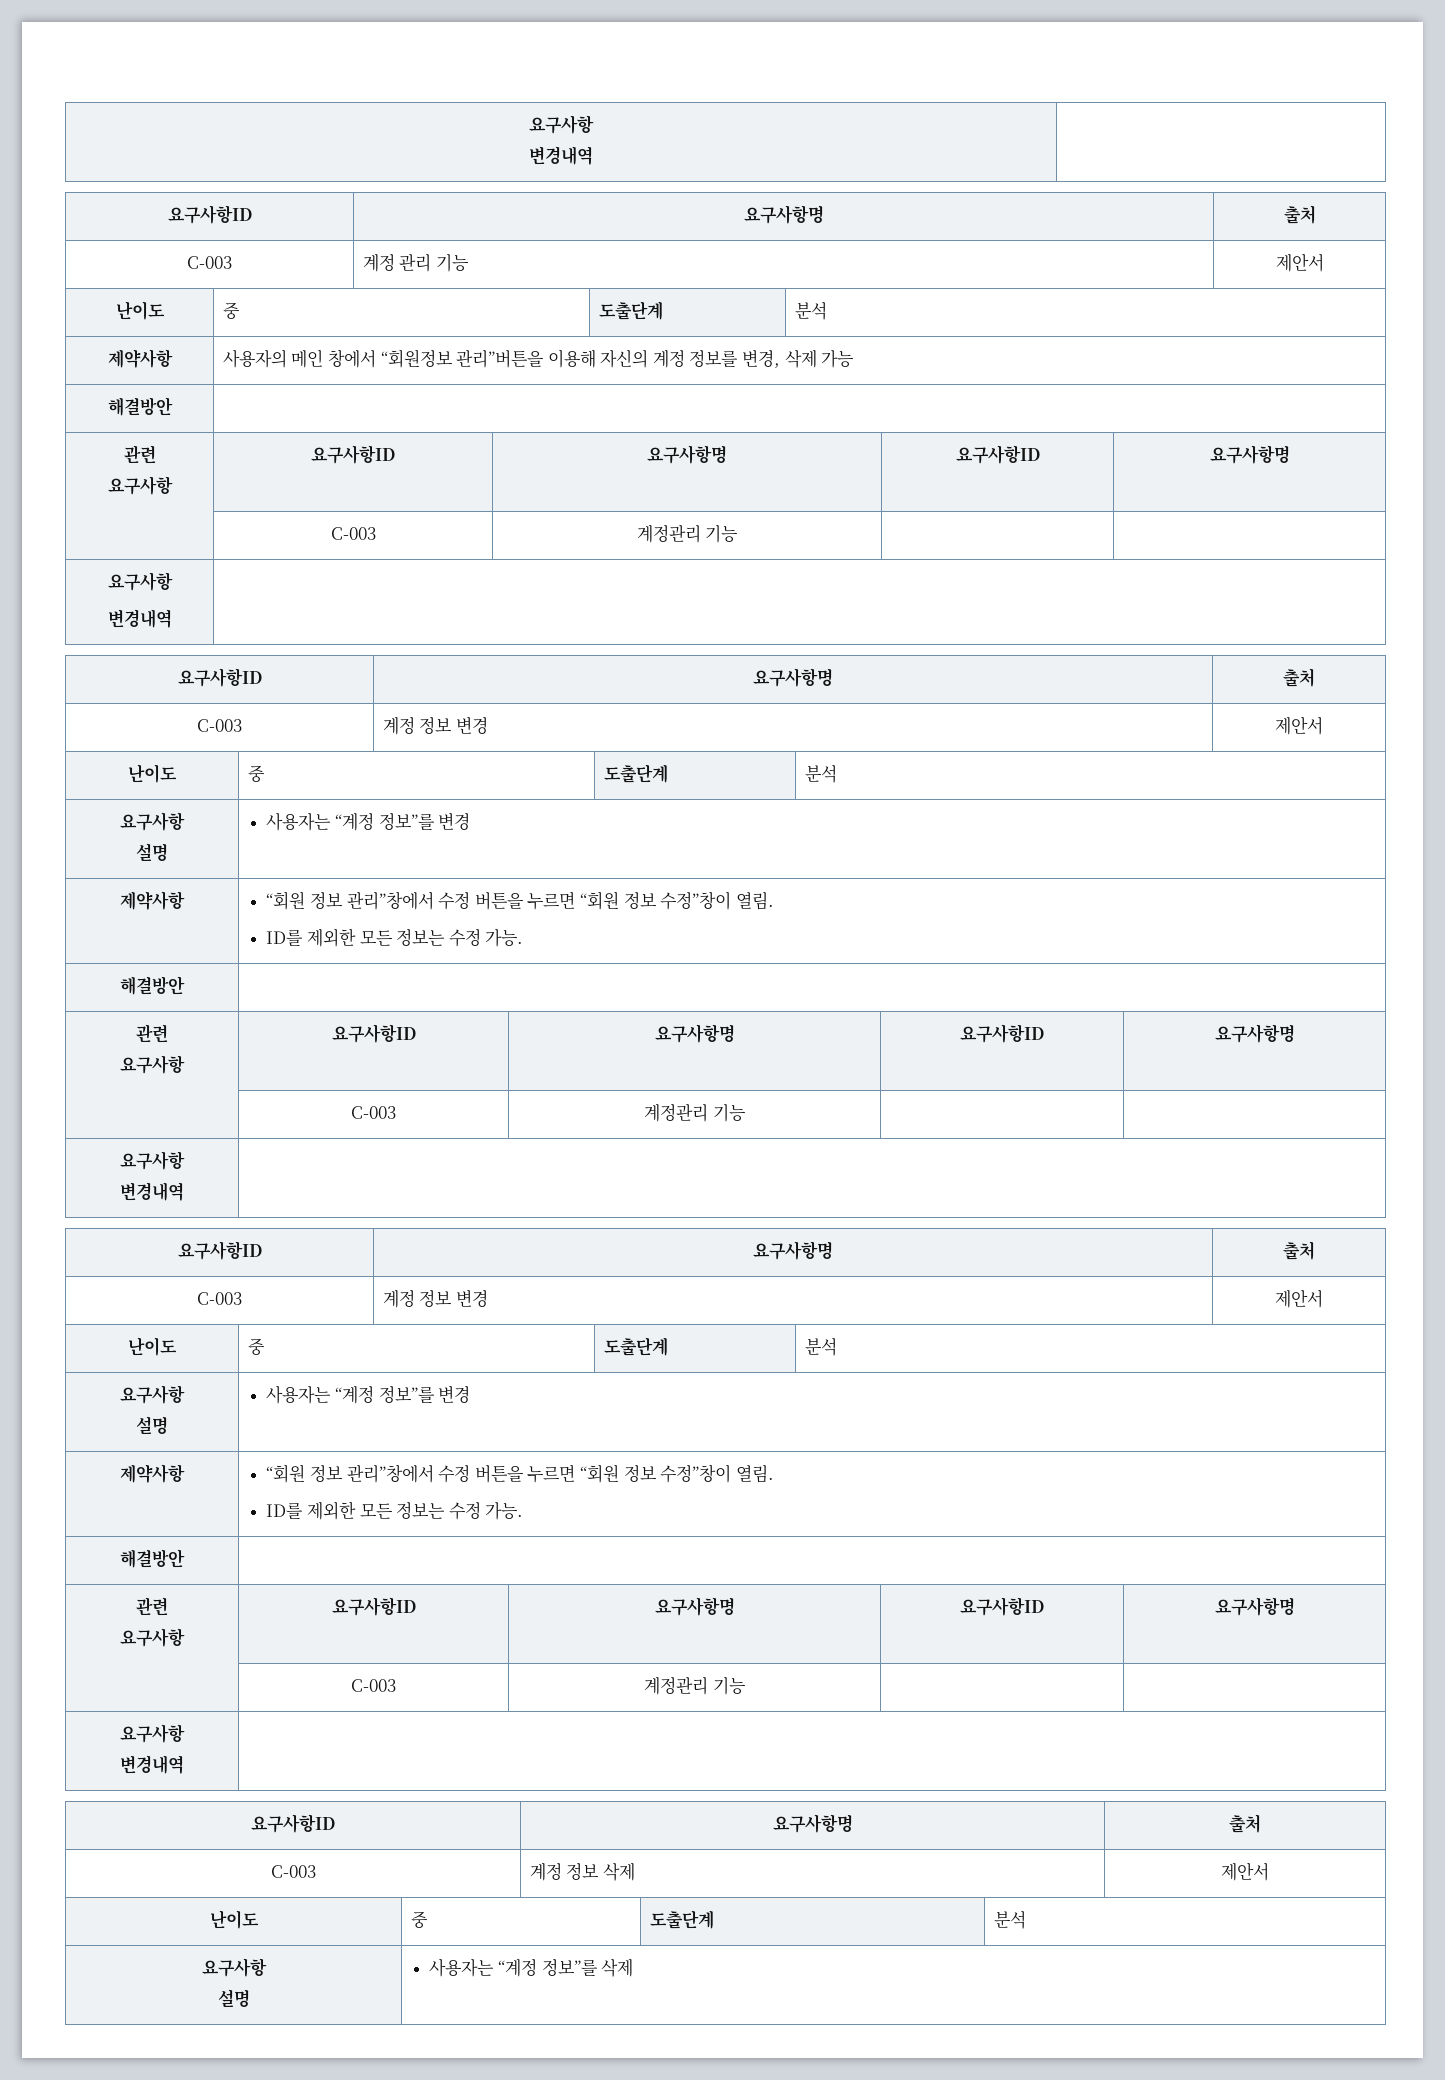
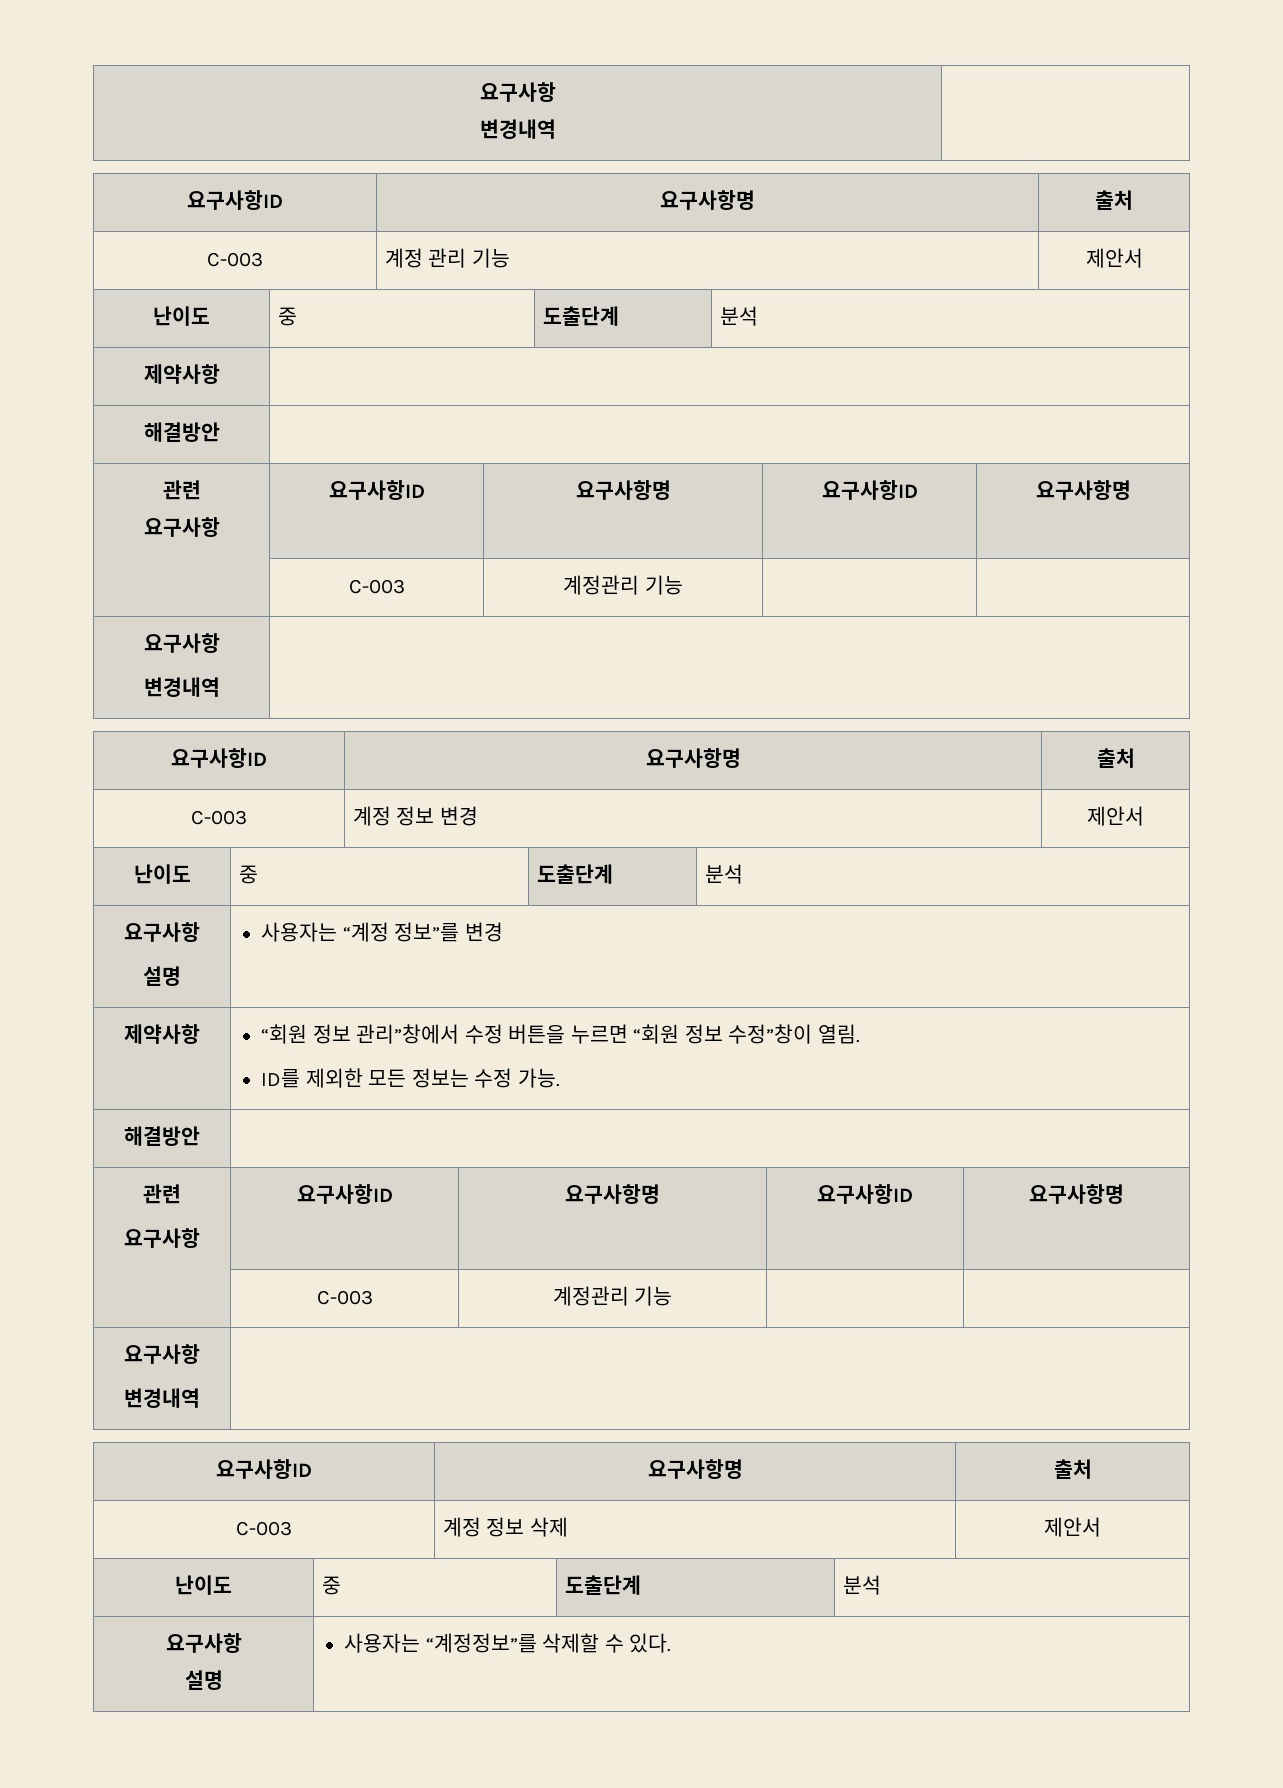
[222,349,855,368] [107,397,173,416] [123,445,156,464] [107,476,173,495] [311,445,395,464] [647,445,727,464] [955,445,1040,464] [1209,445,1290,464] [330,527,376,540] [636,524,739,543] [107,572,173,591] [107,609,172,628] [177,668,262,687] [753,668,834,687] [1283,668,1315,687] [197,719,242,732] [382,716,488,735] [1275,716,1323,735] [128,764,177,783] [247,765,265,782] [603,764,668,783] [804,765,837,783] [120,812,185,831] [136,843,168,861] [266,812,471,831] [120,891,185,910] [266,891,774,910] [266,928,524,947] 사용자의 메인 창에서 “회원정보 관리”버튼을 이용해 자신의 계정 정보를 변경, 삭제 가능 // 해결방안 | // 관련 // 요구사항 | 요구사항ID | 요구사항명 | 요구사항ID | 요구사항명 // | C-003 | 계정관리 기능 | | // 요구사항 // 변경내역 | // 요구사항ID | 요구사항명 | 출처 // C-003 | 계정 정보 변경 | 제안서 // 난이도 | 중 | 도출단계 | 분석 // 요구사항 // 설명 | 사용자는 “계정 정보”를 변경 // 제약사항 | “회원 정보 관리”창에서 수정 버튼을 누르면 “회원 정보 수정”창이 열림. // ID를 제외한 모든 정보는 수정 가능. -> (220, 374) none
[498,1958,634,1977] “계정 정보”를 삭제 -> [425,1633,672,1653] “계정정보”를 삭제할 수 있다.

